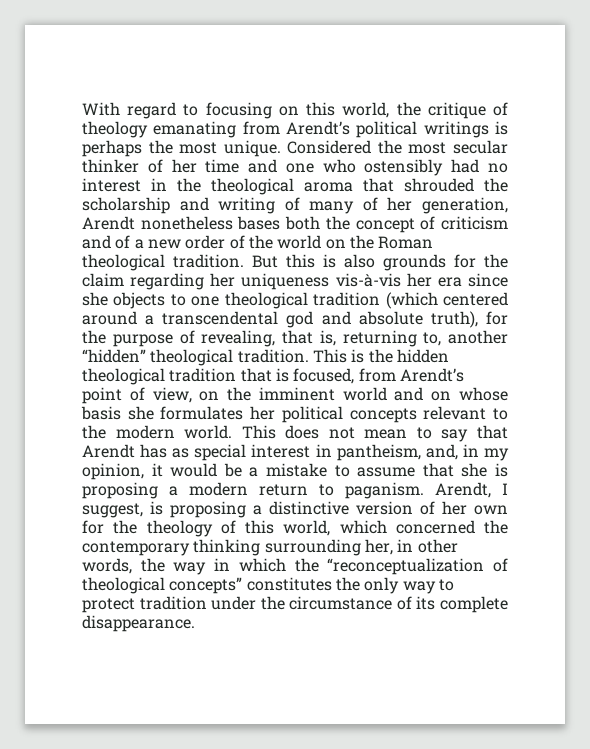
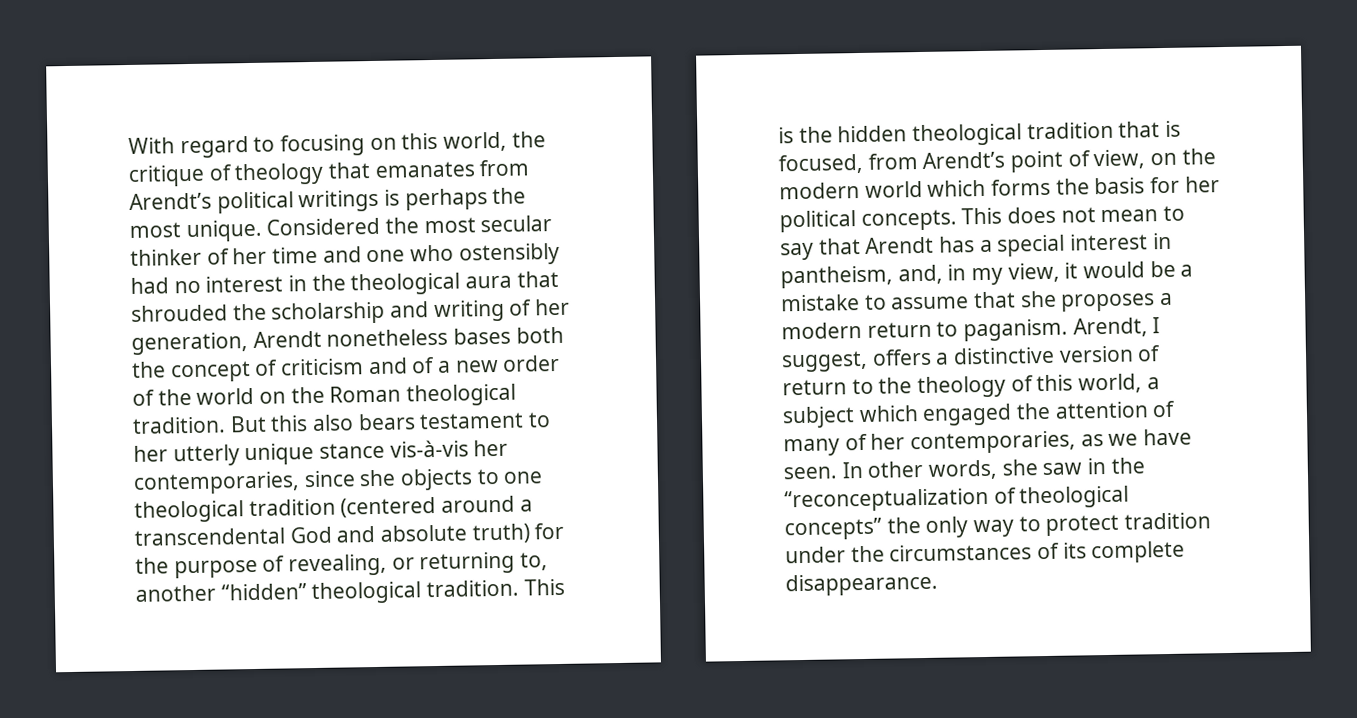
[153,121,237,138] emanating -> [328,161,475,179] that emanates
[304,182,353,192] aroma -> [465,275,513,289] aura
[309,197,378,214] many of -> (533, 307) none
[323,254,508,271] [82,273,330,290] is also grounds for the claim regarding her uniqueness -> [312,412,552,432] [133,442,386,467] also bears testament to her utterly unique stance
[437,277,462,287] era -> [133,471,300,495] contemporaries,
[385,292,508,309] (which centered -> [340,496,437,518] (centered
[286,311,314,328] god -> [289,526,332,544] God
[430,311,478,328] truth), -> [471,523,530,544] truth)
[282,330,336,346] that is, -> [391,557,415,570] or
[258,387,508,401] [81,406,509,423] [82,425,233,439] imminent world and on whose basis she formulates her political concepts relevant to the modern world. -> [779,176,1220,200] [779,209,957,233] modern world which forms the basis for her political concepts.
[172,448,190,458] as -> [979,239,993,253] a
[82,463,144,480] opinion, -> [1007,262,1060,283] view,
[495,463,509,477] [82,482,158,499] is proposing -> [1060,293,1156,312] proposes
[150,501,246,518] is proposing -> [871,348,932,366] offers
[442,501,508,515] [82,520,104,534] her own for -> [782,378,874,396] return to
[339,520,508,534] [82,539,458,556] [82,558,286,575] which concerned the contemporary thinking surrounding her, in other words, the way in which -> [1146,377,1160,390] [782,400,1177,429] [783,428,1193,457] [783,457,1107,480] a subject which engaged the attention of many of her contemporaries, as we have seen. In other words, she saw in
[246,577,332,591] constitutes -> (882, 529) none
[289,596,393,610] circumstance -> [889,543,1033,562] circumstances

